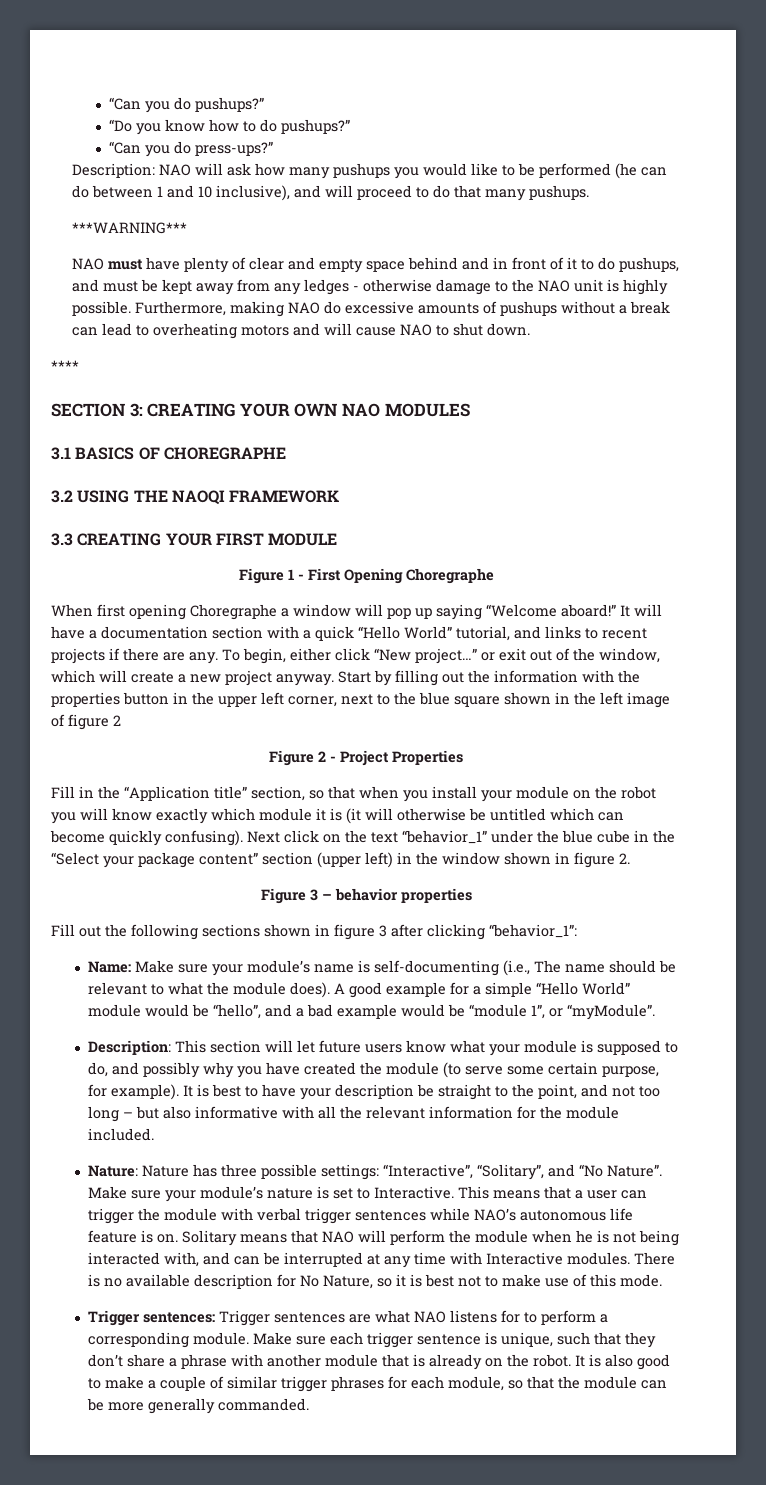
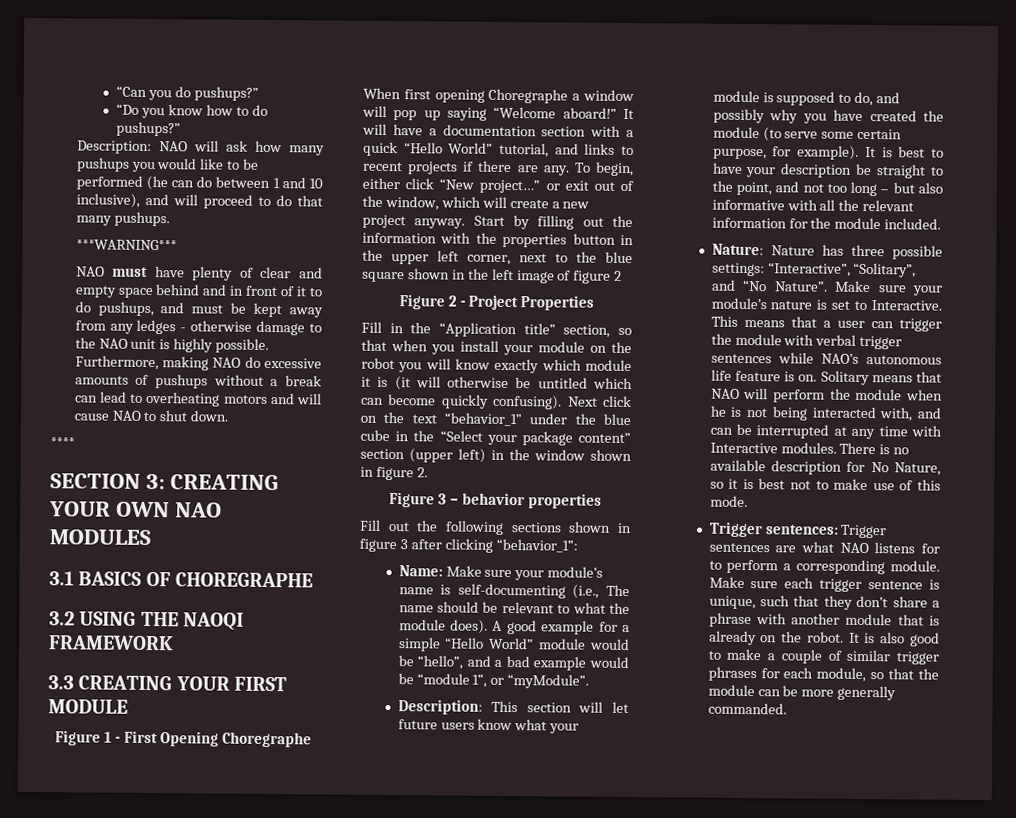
[109,141,274,157] // “Can you do press-ups?” -> (182, 129) none

